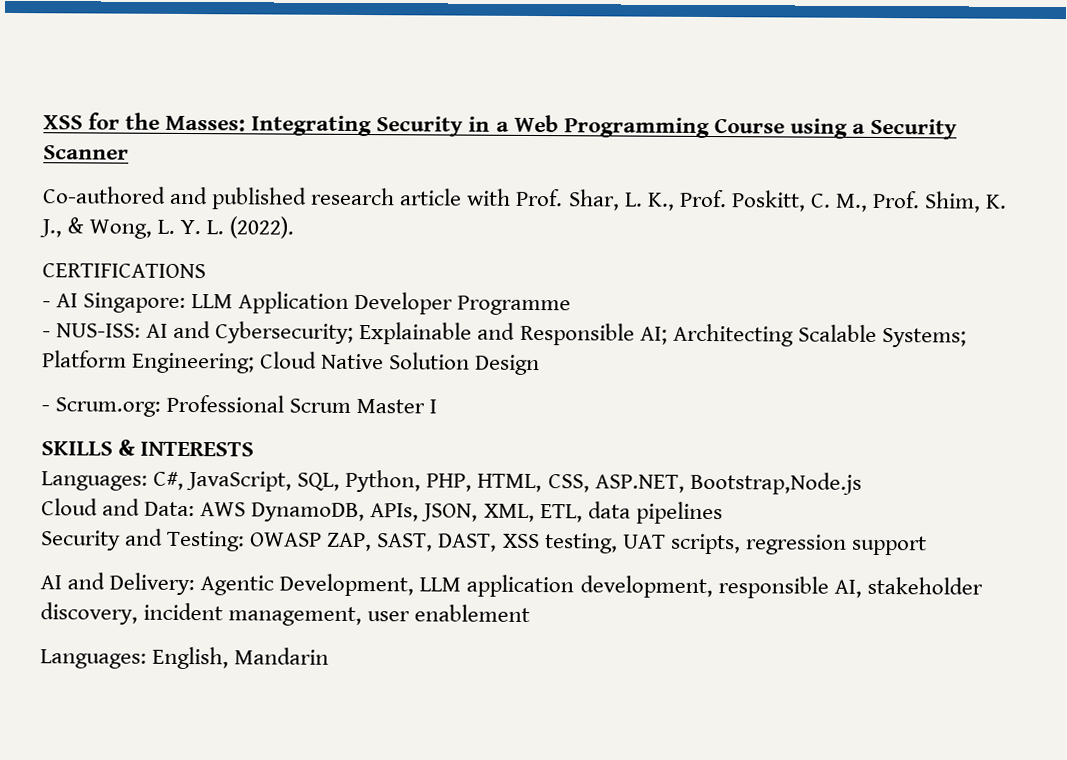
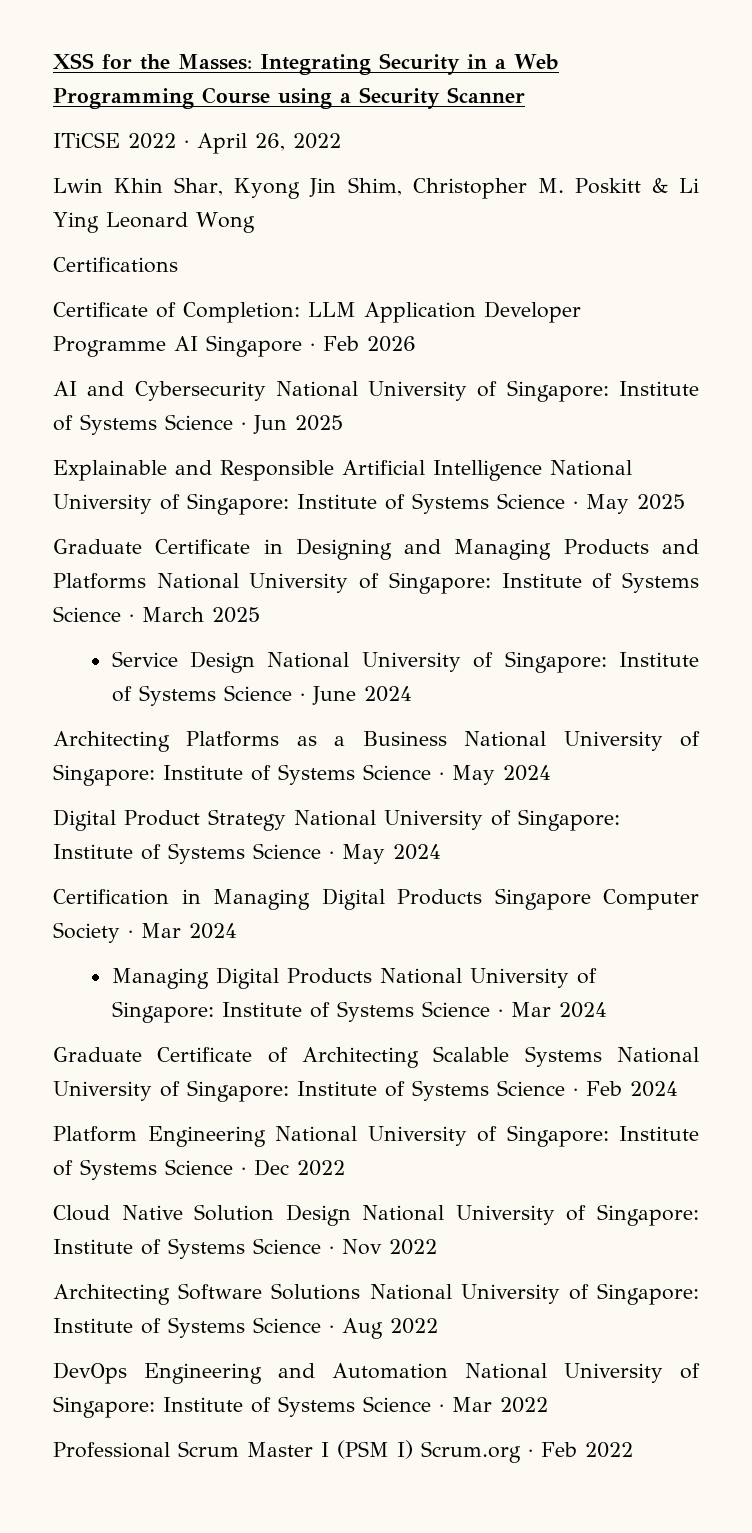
[43,186,1008,213] [39,216,295,239] [42,263,206,279] [42,291,572,316] [42,320,967,348] [42,350,541,376] [41,394,438,417] [41,439,255,457] [41,469,862,495] [41,498,723,525] [41,528,927,556] [40,572,983,599] [40,602,531,627] [40,646,330,670] Co-authored and published research article with Prof. Shar, L. K., Prof. Poskitt, C. M., Prof. Shim, K. J., & Wong, L. Y. L. (2022). // CERTIFICATIONS // - AI Singapore: LLM Application Developer Programme // - NUS-ISS: AI and Cybersecurity; Explainable and Responsible AI; Architecting Scalable Systems; Platform Engineering; Cloud Native Solution Design // - Scrum.org: Professional Scrum Master I // SKILLS & INTERESTS // Languages: C#, JavaScript, SQL, Python, PHP, HTML, CSS, ASP.NET, Bootstrap,Node.js // Cloud and Data: AWS DynamoDB, APIs, JSON, XML, ETL, data pipelines // Security and Testing: OWASP ZAP, SAST, DAST, XSS testing, UAT scripts, regression support // AI and Delivery: Agentic Development, LLM application development, responsible AI, stakeholder discovery, incident management, user enablement // Languages: English, Mandarin -> [53,132,341,154] [53,177,699,199] [53,212,255,233] [53,257,178,273] [53,301,581,323] [53,335,416,357] [53,380,699,402] [53,414,343,435] [53,460,632,481] [53,493,685,515] [53,538,699,560] [53,572,699,594] [53,606,260,623] [111,651,700,673] [111,685,412,706] [53,731,701,752] [53,764,551,786] [53,809,620,831] [53,843,441,864] [53,888,699,910] [53,922,237,943] [111,967,597,989] [111,1001,607,1023] [53,1046,699,1068] [53,1080,678,1102] [53,1125,699,1147] [53,1159,345,1180] [53,1204,699,1226] [53,1238,437,1259] [53,1283,699,1305] [53,1317,438,1339] [53,1362,700,1384] [53,1396,548,1418] [53,1440,633,1463] ITiCSE 2022 · April 26, 2022 // Lwin Khin Shar, Kyong Jin Shim, Christopher M. Poskitt & Li Ying Leonard Wong // Certifications // Certificate of Completion: LLM Application Developer Programme AI Singapore · Feb 2026 // AI and Cybersecurity National University of Singapore: Institute of Systems Science · Jun 2025 // Explainable and Responsible Artificial Intelligence National University of Singapore: Institute of Systems Science · May 2025 // Graduate Certificate in Designing and Managing Products and Platforms National University of Singapore: Institute of Systems Science · March 2025 // Service Design National University of Singapore: Institute of Systems Science · June 2024 // Architecting Platforms as a Business National University of Singapore: Institute of Systems Science · May 2024 // Digital Product Strategy National University of Singapore: Institute of Systems Science · May 2024 // Certification in Managing Digital Products Singapore Computer Society · Mar 2024 // Managing Digital Products National University of Singapore: Institute of Systems Science · Mar 2024 // Graduate Certificate of Architecting Scalable Systems National University of Singapore: Institute of Systems Science · Feb 2024 // Platform Engineering National University of Singapore: Institute of Systems Science · Dec 2022 // Cloud Native Solution Design National University of Singapore: Institute of Systems Science · Nov 2022 // Architecting Software Solutions National University of Singapore: Institute of Systems Science · Aug 2022 // DevOps Engineering and Automation National University of Singapore: Institute of Systems Science · Mar 2022 // Professional Scrum Master I (PSM I) Scrum.org · Feb 2022

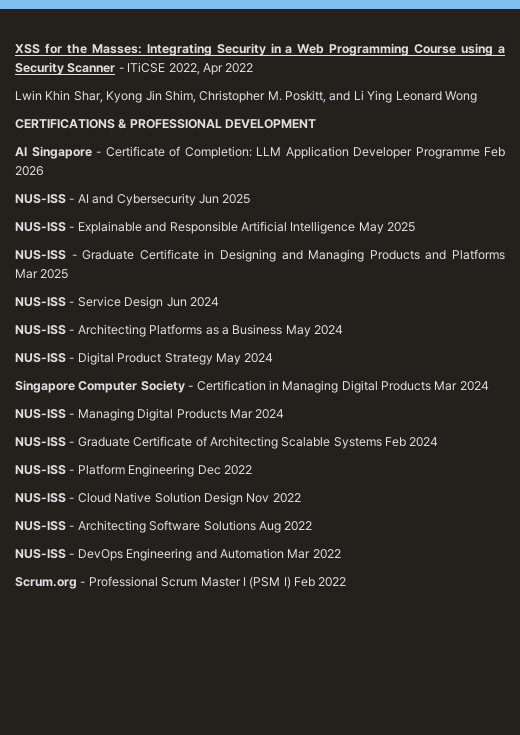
[53,132,285,154] // ITiCSE 2022 · April 26, -> [118,62,223,75] - ITiCSE 2022, Apr
[574,178,668,194] Poskitt & -> [285,90,351,103] Poskitt, and
[53,257,178,273] Certifications // -> [15,119,317,129] [15,146,101,159] CERTIFICATIONS & PROFESSIONAL DEVELOPMENT // AI Singapore -
[174,335,315,357] AI Singapore · -> (480, 153) none
(416, 344) none -> [15,194,75,204] NUS-ISS -
[275,380,699,402] [53,414,246,435] National University of Singapore: Institute of Systems Science · -> (196, 199) none
(343, 423) none -> [15,222,75,232] NUS-ISS -
[550,460,632,476] [53,493,578,515] National University of Singapore: Institute of Systems Science · -> (356, 227) none
(685, 502) none -> [15,250,77,260] NUS-ISS -
[156,572,699,594] [53,606,260,623] [111,651,700,673] [111,685,412,706] National University of Singapore: Institute of Systems Science · March 2025 // Service Design National University of Singapore: Institute of Systems Science · June 2024 // -> [15,269,69,279] [15,296,219,309] [15,325,75,335] Mar 2025 // NUS-ISS - Service Design Jun 2024 // NUS-ISS -
[464,731,701,751] [53,764,551,786] National University of Singapore: Institute of Systems Science · May 2024 // -> [285,325,343,337] [15,353,75,363] May 2024 // NUS-ISS -
[294,809,620,831] [53,843,441,864] National University of Singapore: Institute of Systems Science · May 2024 // -> [215,353,274,365] [15,380,194,393] May 2024 // Singapore Computer Society -
[494,888,699,910] [53,922,237,943] [111,967,597,989] [111,1001,607,1023] Singapore Computer Society · Mar 2024 // Managing Digital Products National University of Singapore: Institute of Systems Science · Mar 2024 // -> [434,381,489,391] [15,408,285,421] [15,437,75,447] Mar 2024 // NUS-ISS - Managing Digital Products Mar 2024 // NUS-ISS -
[617,1047,699,1063] [53,1080,678,1102] [53,1125,699,1147] [53,1159,246,1180] National University of Singapore: Institute of Systems Science · Feb 2024 // Platform Engineering National University of Singapore: Institute of Systems Science · -> [385,437,439,447] [15,464,195,477] Feb 2024 // NUS-ISS - Platform Engineering
(345, 1168) none -> [15,493,75,503] NUS-ISS -
[362,1204,699,1226] [53,1238,334,1259] National University of Singapore: Institute of Systems Science · -> (243, 498) none
(437, 1247) none -> [15,521,75,531] NUS-ISS -
[369,1283,699,1305] [53,1317,334,1338] National University of Singapore: Institute of Systems Science · -> (256, 525) none
(438, 1326) none -> [15,549,75,559] NUS-ISS -
[465,1363,700,1383] [53,1396,444,1418] National University of Singapore: Institute of Systems Science · -> (284, 553) none
(548, 1405) none -> [15,577,86,589] Scrum.org -
[421,1441,533,1463] Scrum.org · -> (291, 582) none

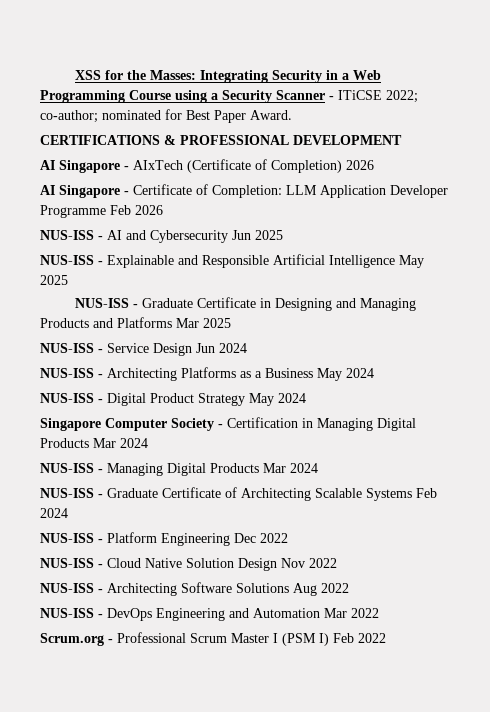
[168,63,254,75] [15,90,477,103] [15,119,317,129] 2022, Apr 2022 // Lwin Khin Shar, Kyong Jin Shim, Christopher M. Poskitt, and Li Ying Leonard Wong // CERTIFICATIONS & PROFESSIONAL DEVELOPMENT -> [386,90,418,103] [40,109,292,123] [40,135,402,145] [40,159,374,173] 2022; co-author; nominated for Best Paper Award. // CERTIFICATIONS & PROFESSIONAL DEVELOPMENT // AI Singapore - AIxTech (Certificate of Completion) 2026

